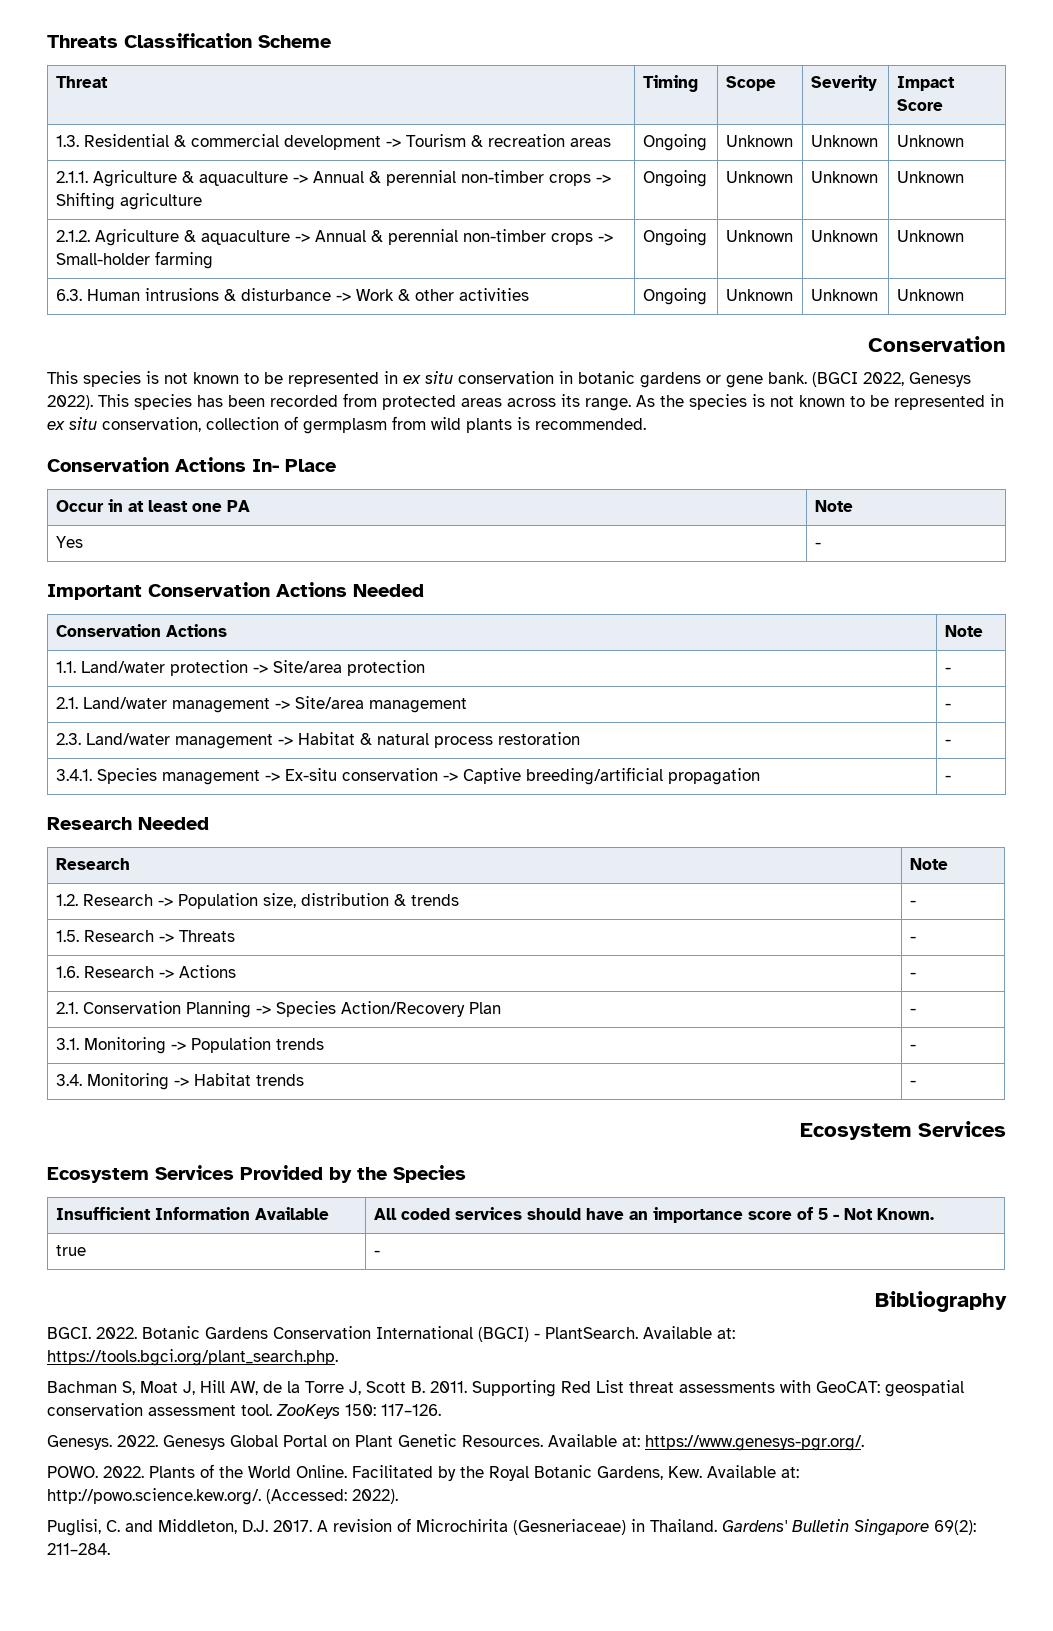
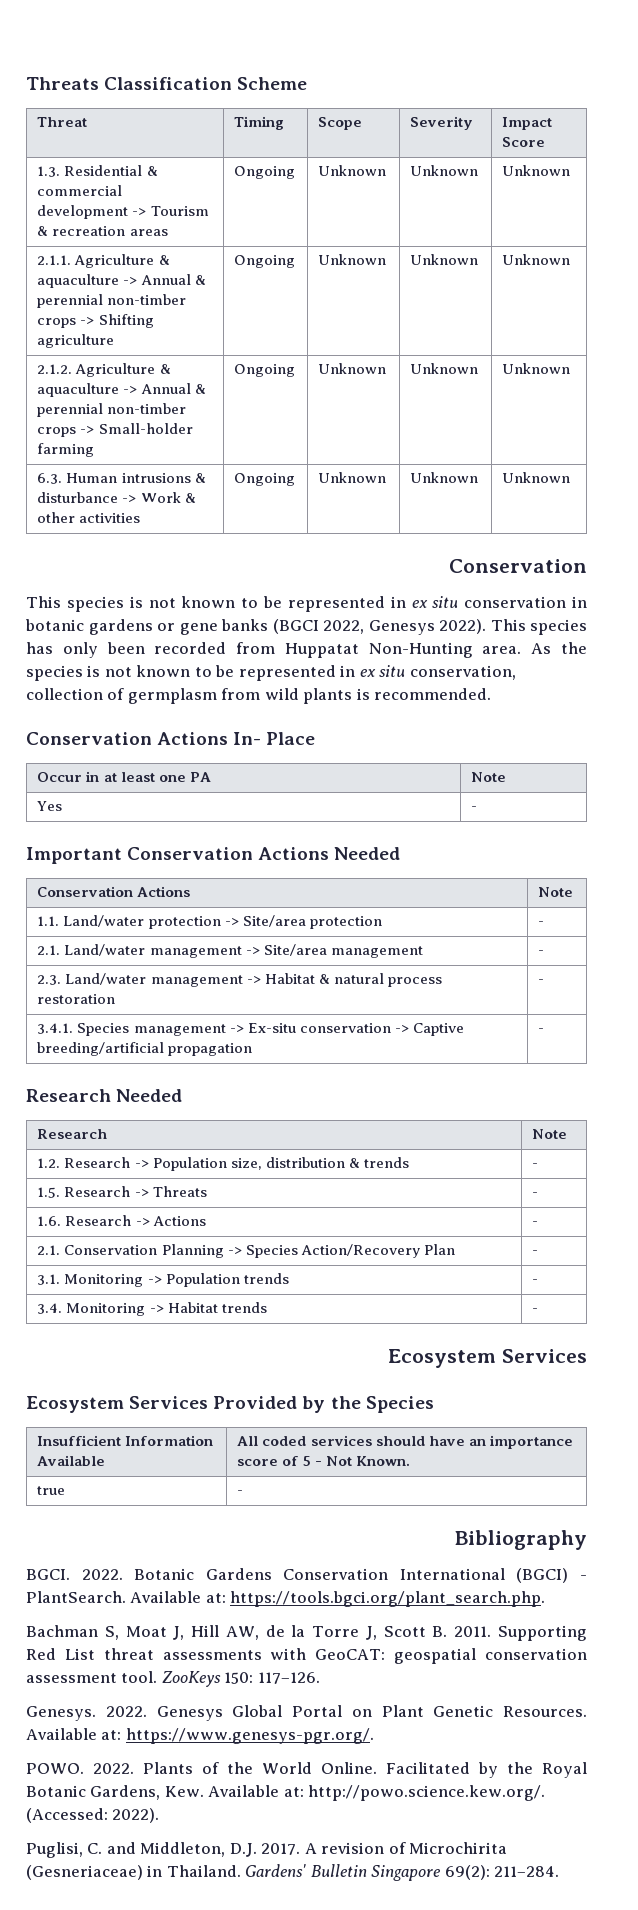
[768,372,807,384] bank. -> [221,619,268,631] banks
(223, 401) none -> [62,642,98,658] only
[382,394,631,411] protected areas across its range. -> [284,642,522,658] Huppatat Non-Hunting area.

